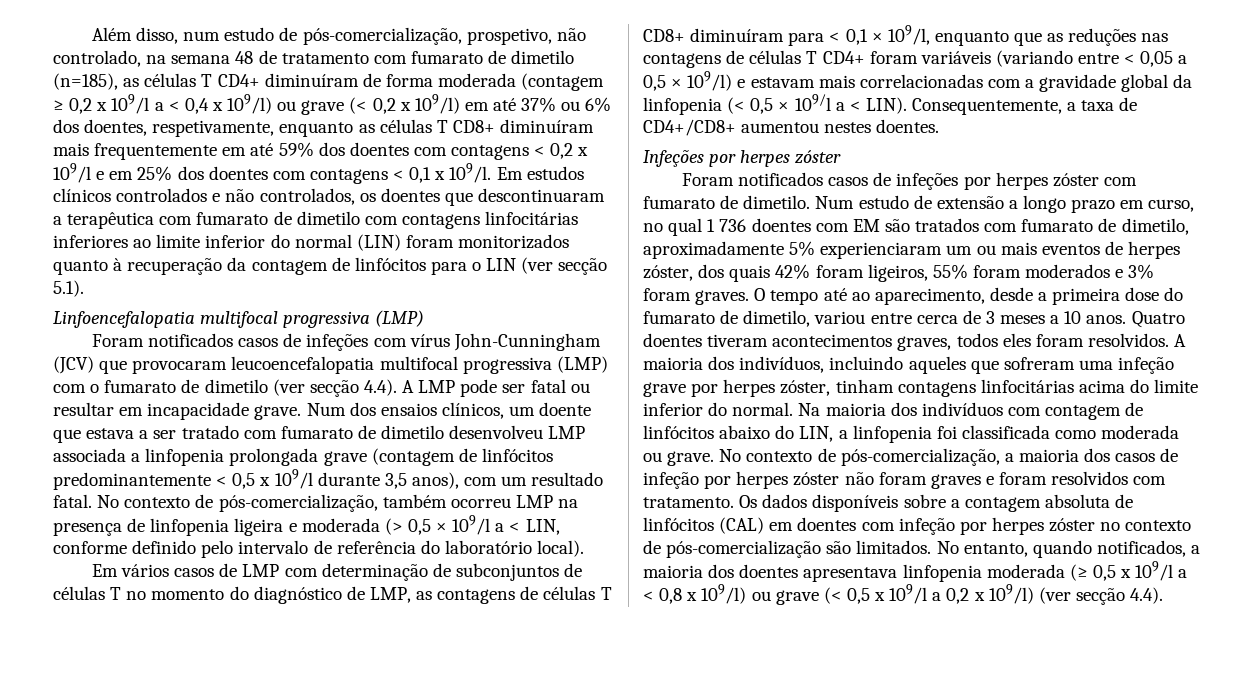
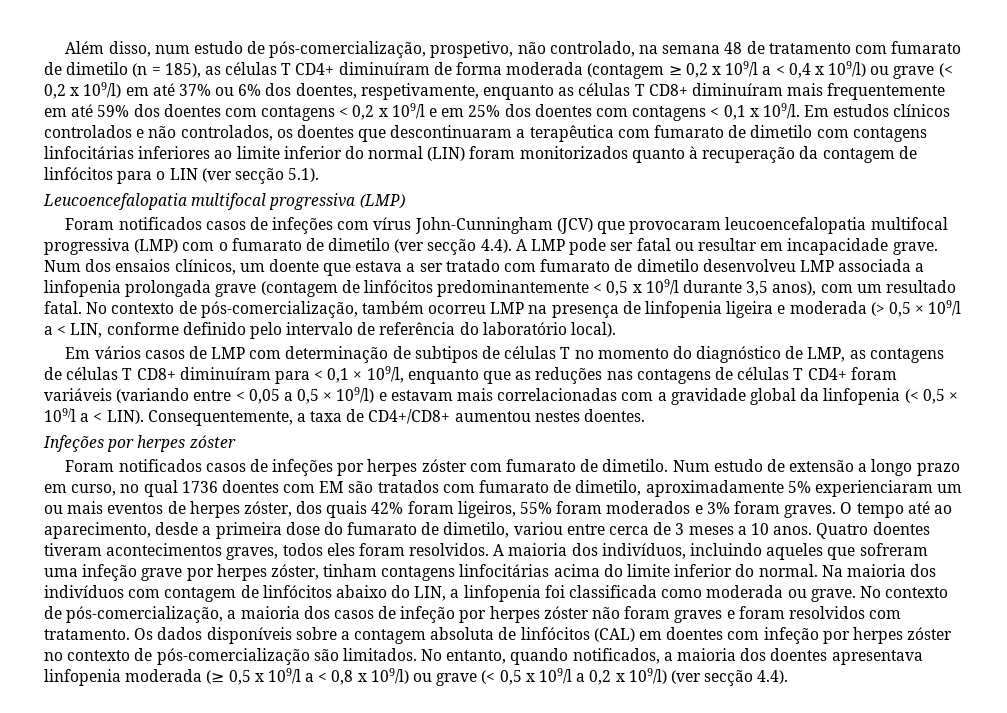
[53,73,118,90] (n=185), -> [132,63,201,78] (n = 185),
[53,311,195,328] Linfoencefalopatia -> [43,193,187,210] Leucoencefalopatia
[455,563,559,581] subconjuntos -> [414,346,478,363] subtipos
[707,219,747,232] 1 736 -> [181,481,218,493] 1736

